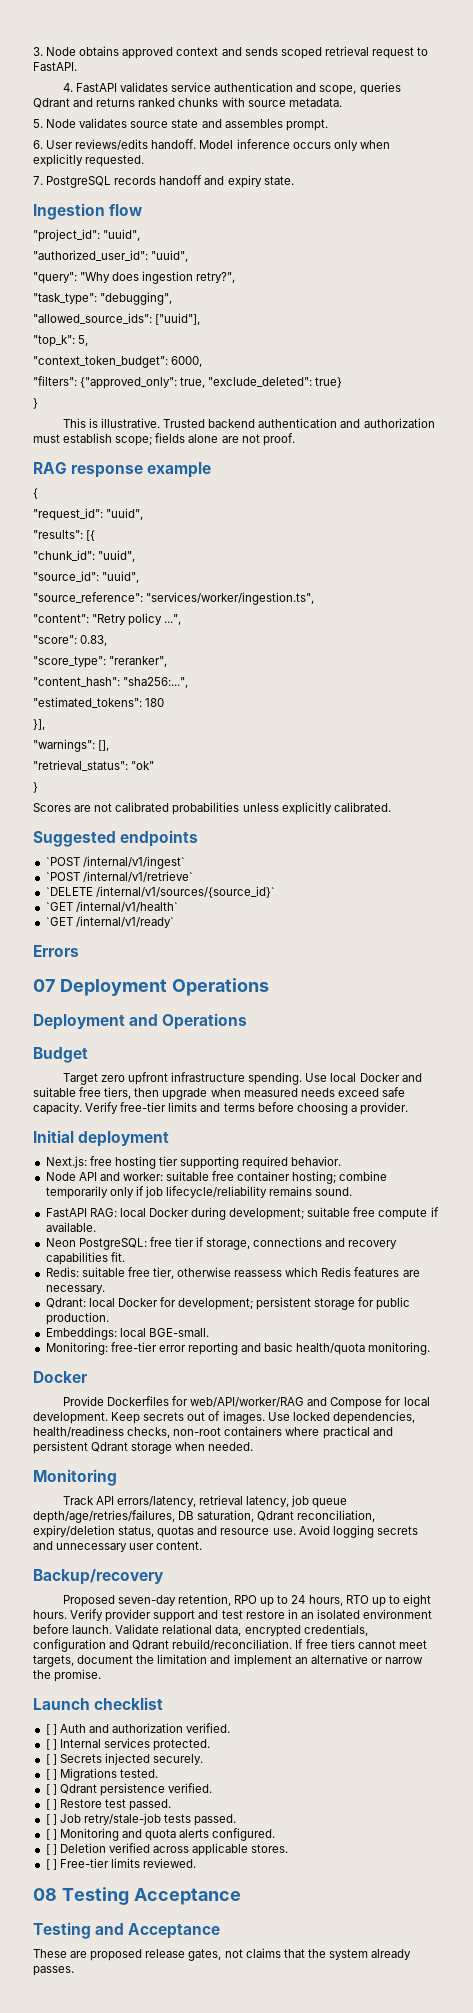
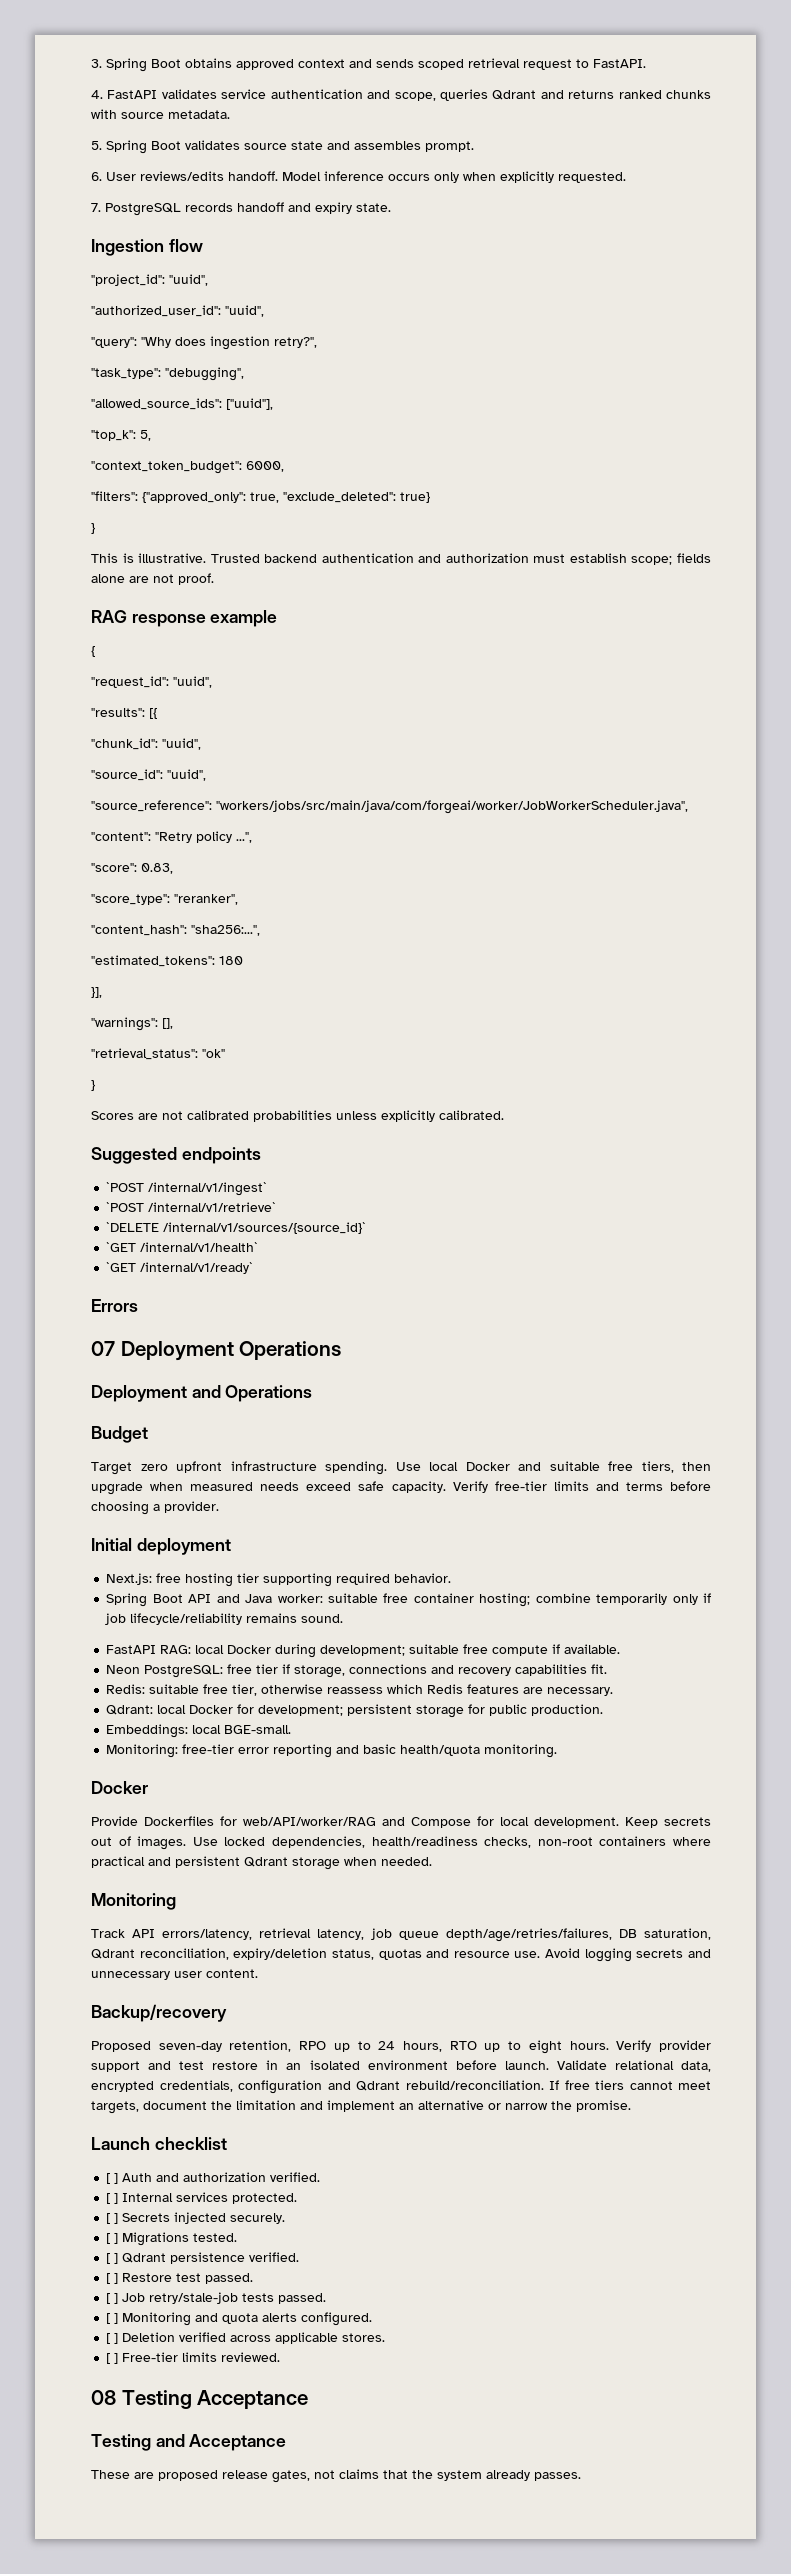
[46,47,77,56] Node -> [106,58,181,72] Spring Boot
[46,119,77,128] Node -> [106,140,181,154] Spring Boot
[146,592,315,605] "services/worker/ingestion.ts", -> [216,800,688,814] "workers/jobs/src/main/java/com/forgeai/worker/JobWorkerScheduler.java",
[45,1172,76,1181] Node -> [106,1593,183,1607] Spring Boot
(120, 1176) none -> [245,1594,273,1603] Java

